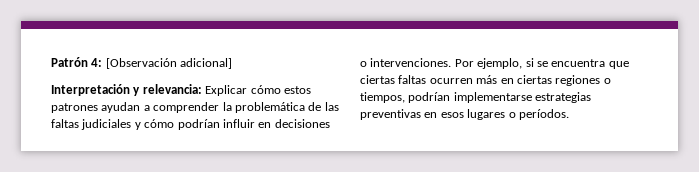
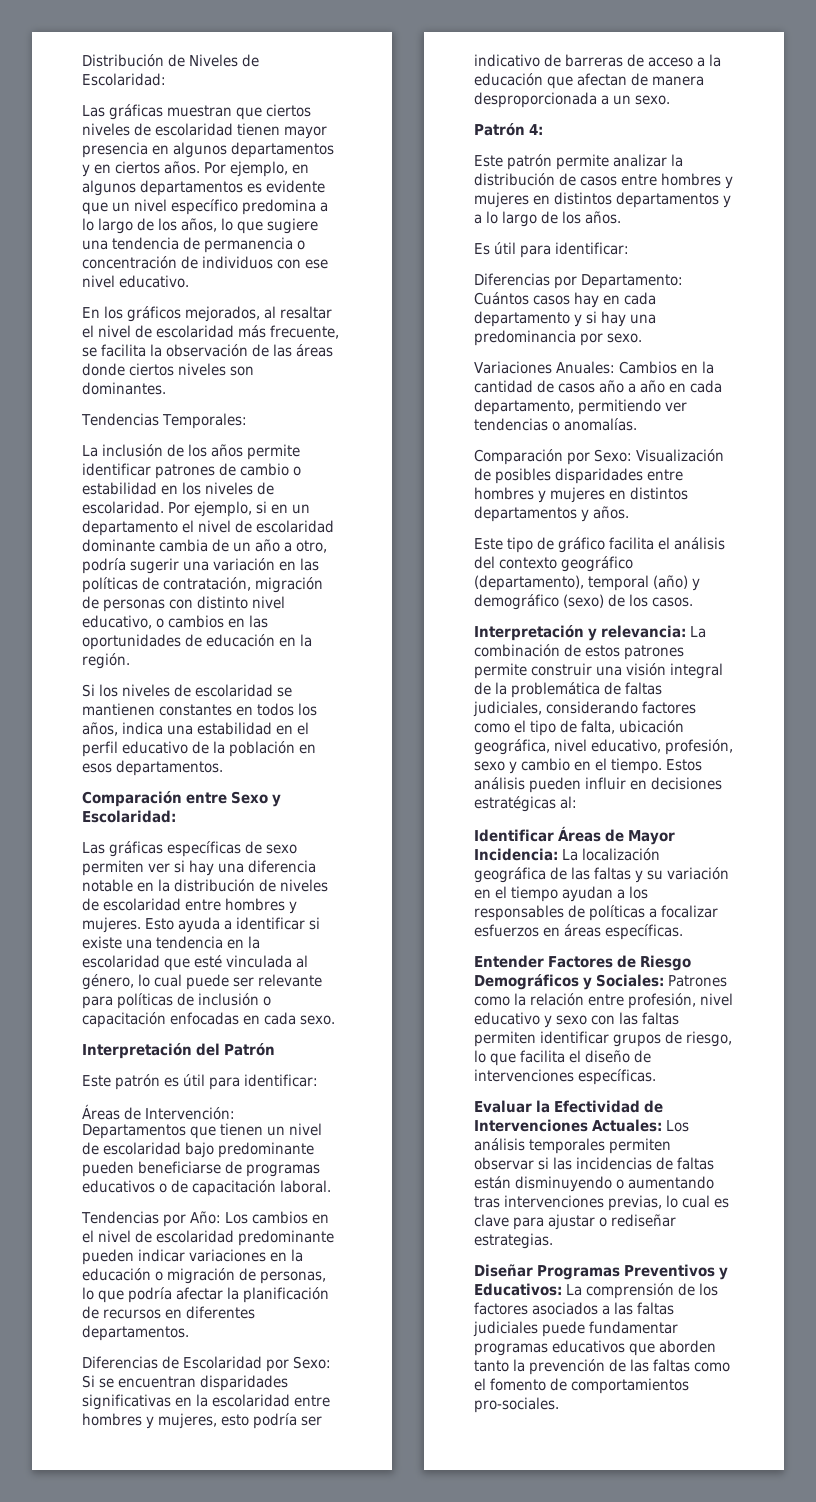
[51,57,233,69] [51,84,311,96] [51,102,339,113] [51,119,330,130] [360,58,629,69] [360,75,611,86] [360,92,592,103] [360,109,569,120] Patrón 4: [Observación adicional] // Interpretación y relevancia: Explicar cómo estos patrones ayudan a comprender la problemática de las faltas judiciales y cómo podrían influir en decisiones o intervenciones. Por ejemplo, si se encuentra que ciertas faltas ocurren más en ciertas regiones o tiempos, podrían implementarse estrategias preventivas en esos lugares o períodos. -> [82,54,260,67] [82,73,166,86] [82,104,312,120] [82,123,328,139] [82,142,335,158] [82,161,310,177] [82,180,326,196] [82,199,329,215] [82,218,319,234] [82,237,306,253] [82,256,329,269] [82,275,190,288] [82,306,333,322] [82,325,340,339] [82,344,334,357] [82,363,255,376] [82,382,166,395] [81,413,248,429] [82,444,301,460] [82,463,302,479] [82,482,275,495] [82,501,311,517] [82,520,335,536] [82,539,328,553] [82,558,320,574] [82,577,324,593] [82,596,286,612] [82,615,269,629] [82,634,313,650] [82,653,130,669] [82,684,293,697] [82,703,318,716] [82,722,310,736] [82,741,317,757] [82,760,224,776] [82,791,282,807] [82,810,176,823] [82,841,298,857] [82,860,317,876] [82,879,329,892] [82,898,298,914] [82,917,321,933] [82,936,261,949] [82,955,309,971] [82,974,323,990] [82,993,272,1009] [82,1012,336,1028] [82,1043,276,1059] [82,1074,319,1090] [82,1104,236,1120] [82,1123,323,1139] [82,1142,315,1158] [82,1161,321,1177] [82,1180,332,1196] [81,1211,330,1227] [82,1230,335,1246] [82,1249,304,1265] [82,1268,327,1284] [82,1287,330,1303] [82,1306,256,1319] [82,1325,189,1341] [82,1356,332,1372] [82,1375,289,1391] [82,1394,331,1410] [82,1413,323,1429] [474,54,722,67] [474,73,705,89] [474,92,671,108] [474,123,544,136] [474,154,684,170] [474,173,734,189] [474,192,732,208] [474,211,622,227] [474,242,630,258] [474,273,684,289] [474,292,657,308] [474,311,657,327] [474,330,643,346] [474,361,715,374] [474,380,723,393] [474,399,688,415] [474,418,638,431] [474,449,725,465] [474,468,684,484] [474,487,689,503] [474,506,630,522] [474,537,726,553] [474,556,634,572] [474,575,701,591] [474,594,694,610] [474,625,707,641] [474,644,685,660] [474,663,724,679] [474,682,663,698] [473,701,697,717] [474,720,685,736] [474,739,734,755] [474,758,703,774] [474,777,723,793] [474,796,578,812] [474,826,676,845] [474,848,661,861] [474,867,730,883] [474,886,649,902] [474,905,719,921] [474,924,684,940] [474,955,692,971] [474,974,728,990] [474,993,734,1009] [474,1012,680,1028] [474,1031,733,1047] [474,1050,652,1066] [474,1069,657,1085] [474,1100,664,1113] [474,1119,690,1132] [474,1138,672,1154] [474,1157,715,1170] [474,1176,715,1192] [474,1195,730,1211] [474,1214,677,1230] [474,1233,553,1249] [474,1264,729,1280] [474,1283,719,1299] [474,1302,675,1315] [473,1321,679,1337] [474,1340,717,1356] [474,1359,731,1375] [474,1378,690,1394] [474,1397,559,1413] Distribución de Niveles de Escolaridad: // Las gráficas muestran que ciertos niveles de escolaridad tienen mayor presencia en algunos departamentos y en ciertos años. Por ejemplo, en algunos departamentos es evidente que un nivel específico predomina a lo largo de los años, lo que sugiere una tendencia de permanencia o concentración de individuos con ese nivel educativo. // En los gráficos mejorados, al resaltar el nivel de escolaridad más frecuente, se facilita la observación de las áreas donde ciertos niveles son dominantes. // Tendencias Temporales: // La inclusión de los años permite identificar patrones de cambio o estabilidad en los niveles de escolaridad. Por ejemplo, si en un departamento el nivel de escolaridad dominante cambia de un año a otro, podría sugerir una variación en las políticas de contratación, migración de personas con distinto nivel educativo, o cambios en las oportunidades de educación en la región. // Si los niveles de escolaridad se mantienen constantes en todos los años, indica una estabilidad en el perfil educativo de la población en esos departamentos. // Comparación entre Sexo y Escolaridad: // Las gráficas específicas de sexo permiten ver si hay una diferencia notable en la distribución de niveles de escolaridad entre hombres y mujeres. Esto ayuda a identificar si existe una tendencia en la escolaridad que esté vinculada al género, lo cual puede ser relevante para políticas de inclusión o capacitación enfocadas en cada sexo. // Interpretación del Patrón // Este patrón es útil para identificar: // Áreas de Intervención: Departamentos que tienen un nivel de escolaridad bajo predominante pueden beneficiarse de programas educativos o de capacitación laboral. // Tendencias por Año: Los cambios en el nivel de escolaridad predominante pueden indicar variaciones en la educación o migración de personas, lo que podría afectar la planificación de recursos en diferentes departamentos. // Diferencias de Escolaridad por Sexo: Si se encuentran disparidades significativas en la escolaridad entre hombres y mujeres, esto podría ser indicativo de barreras de acceso a la educación que afectan de manera desproporcionada a un sexo. // Patrón 4: // Este patrón permite analizar la distribución de casos entre hombres y mujeres en distintos departamentos y a lo largo de los años. // Es útil para identificar: // Diferencias por Departamento: Cuántos casos hay en cada departamento y si hay una predominancia por sexo. // Variaciones Anuales: Cambios en la cantidad de casos año a año en cada departamento, permitiendo ver tendencias o anomalías. // Comparación por Sexo: Visualización de posibles disparidades entre hombres y mujeres en distintos departamentos y años. // Este tipo de gráfico facilita el análisis del contexto geográfico (departamento), temporal (año) y demográfico (sexo) de los casos. // Interpretación y relevancia: La combinación de estos patrones permite construir una visión integral de la problemática de faltas judiciales, considerando factores como el tipo de falta, ubicación geográfica, nivel educativo, profesión, sexo y cambio en el tiempo. Estos análisis pueden influir en decisiones estratégicas al: // Identificar Áreas de Mayor Incidencia: La localización geográfica de las faltas y su variación en el tiempo ayudan a los responsables de políticas a focalizar esfuerzos en áreas específicas. // Entender Factores de Riesgo Demográficos y Sociales: Patrones como la relación entre profesión, nivel educativo y sexo con las faltas permiten identificar grupos de riesgo, lo que facilita el diseño de intervenciones específicas. // Evaluar la Efectividad de Intervenciones Actuales: Los análisis temporales permiten observar si las incidencias de faltas están disminuyendo o aumentando tras intervenciones previas, lo cual es clave para ajustar o rediseñar estrategias. // Diseñar Programas Preventivos y Educativos: La comprensión de los factores asociados a las faltas judiciales puede fundamentar programas educativos que aborden tanto la prevención de las faltas como el fomento de comportamientos pro-sociales.

